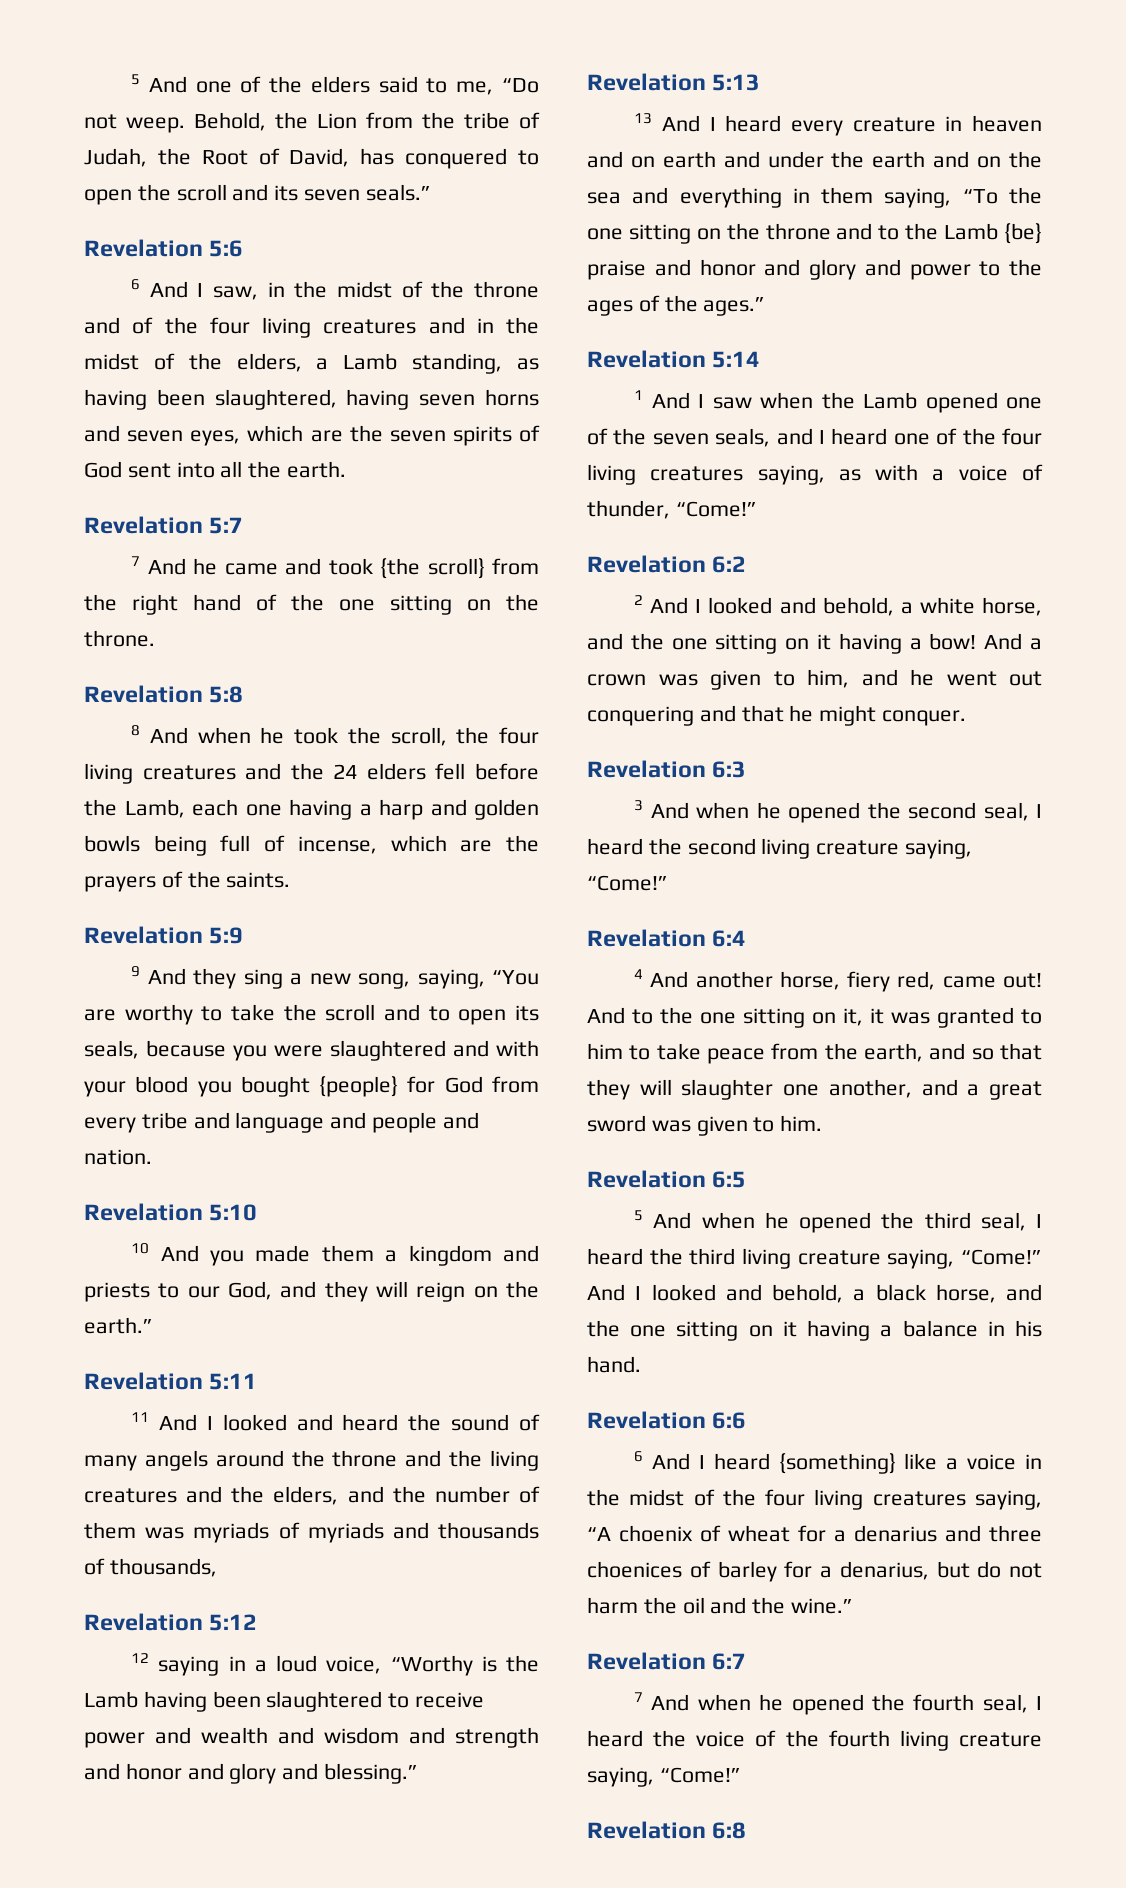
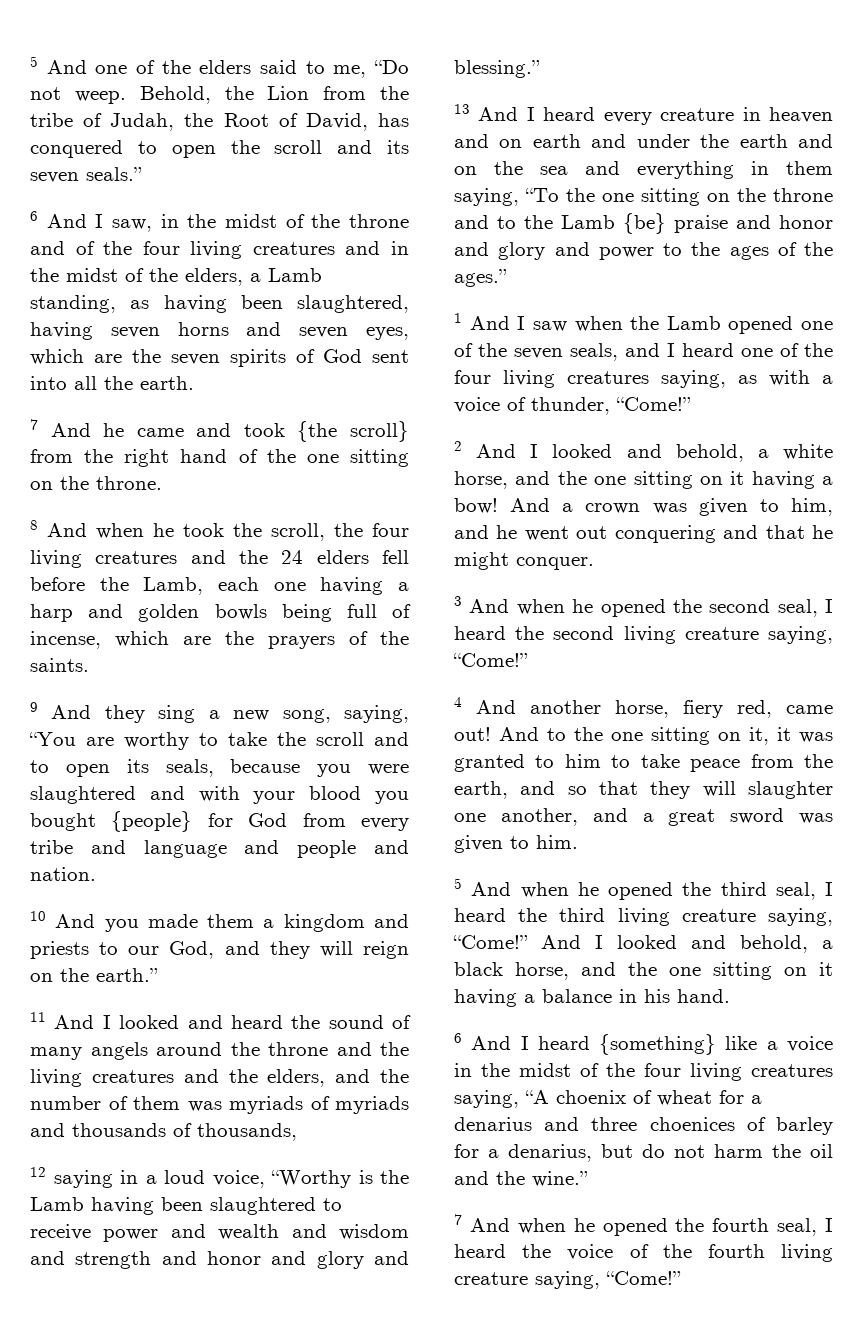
[84,239,244,257] // Revelation 5:6 -> (142, 174) none
[84,516,244,534] // Revelation 5:7 -> (194, 383) none
[84,685,244,703] // Revelation 5:8 -> (162, 483) none
[84,926,244,944] // Revelation 5:9 -> (89, 665) none
[84,1203,258,1221] // Revelation 5:10 -> (96, 874) none
[84,1372,258,1390] // Revelation 5:11 -> (158, 975) none
[84,1613,258,1631] // Revelation 5:12 -> (297, 1132) none
[587,73,761,91] // Revelation 5:13 -> (540, 69) none
[587,350,761,368] // Revelation 5:14 -> (507, 278) none
[587,555,747,573] // Revelation 6:2 -> (691, 404) none
[587,760,747,778] // Revelation 6:3 -> (594, 563) none
[587,929,747,947] // Revelation 6:4 -> (528, 660) none
[587,1170,747,1188] // Revelation 6:5 -> (578, 842) none
[587,1411,747,1429] // Revelation 6:6 -> (730, 996) none
[587,1652,747,1670] // Revelation 6:7 -> (588, 1179) none
[587,1821,747,1839] // Revelation 6:8 -> (681, 1278) none

